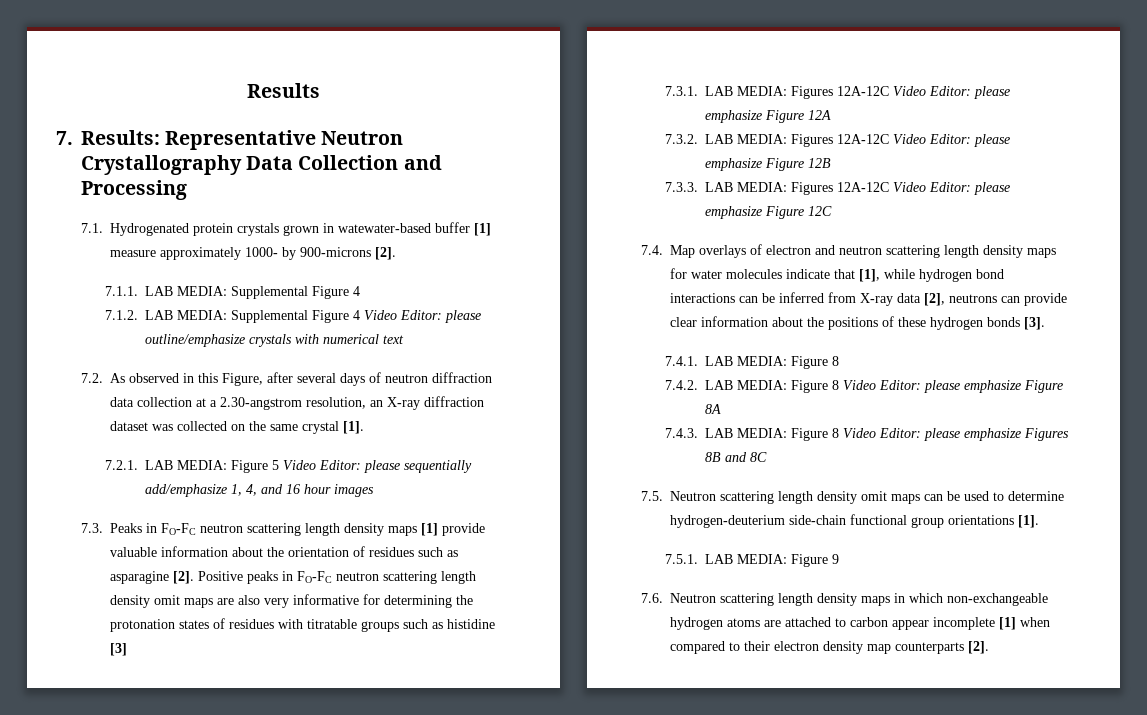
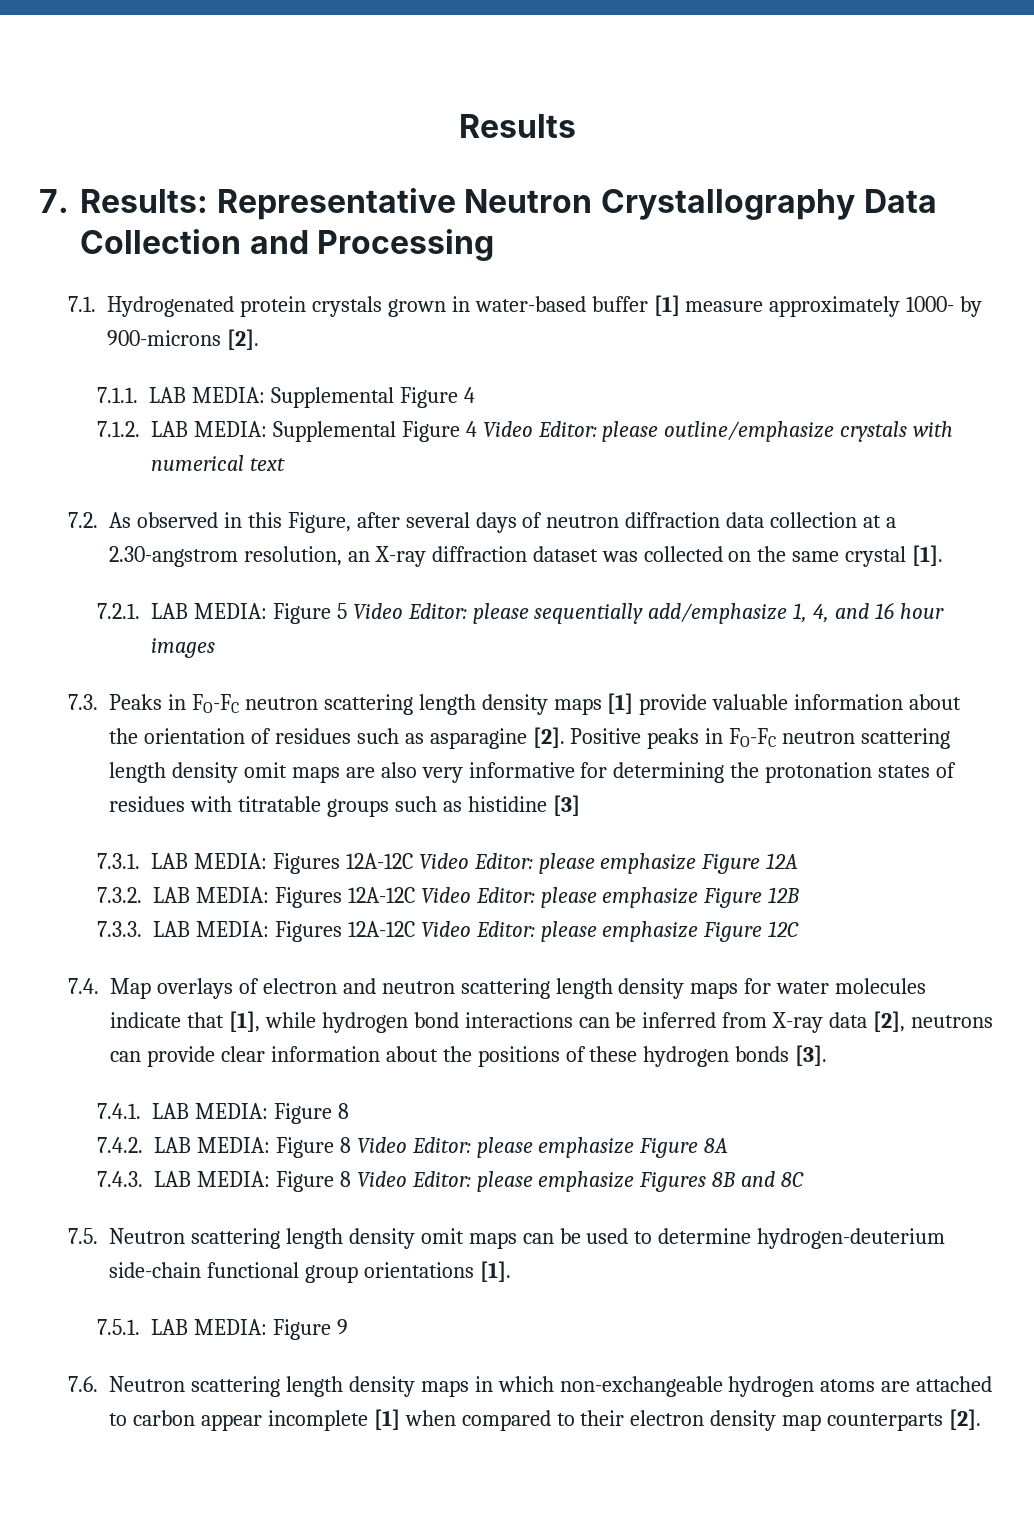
[337,223,431,233] watewater-based -> [474,296,586,312] water-based

